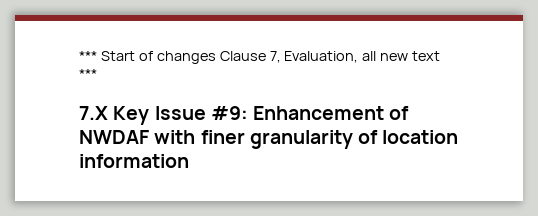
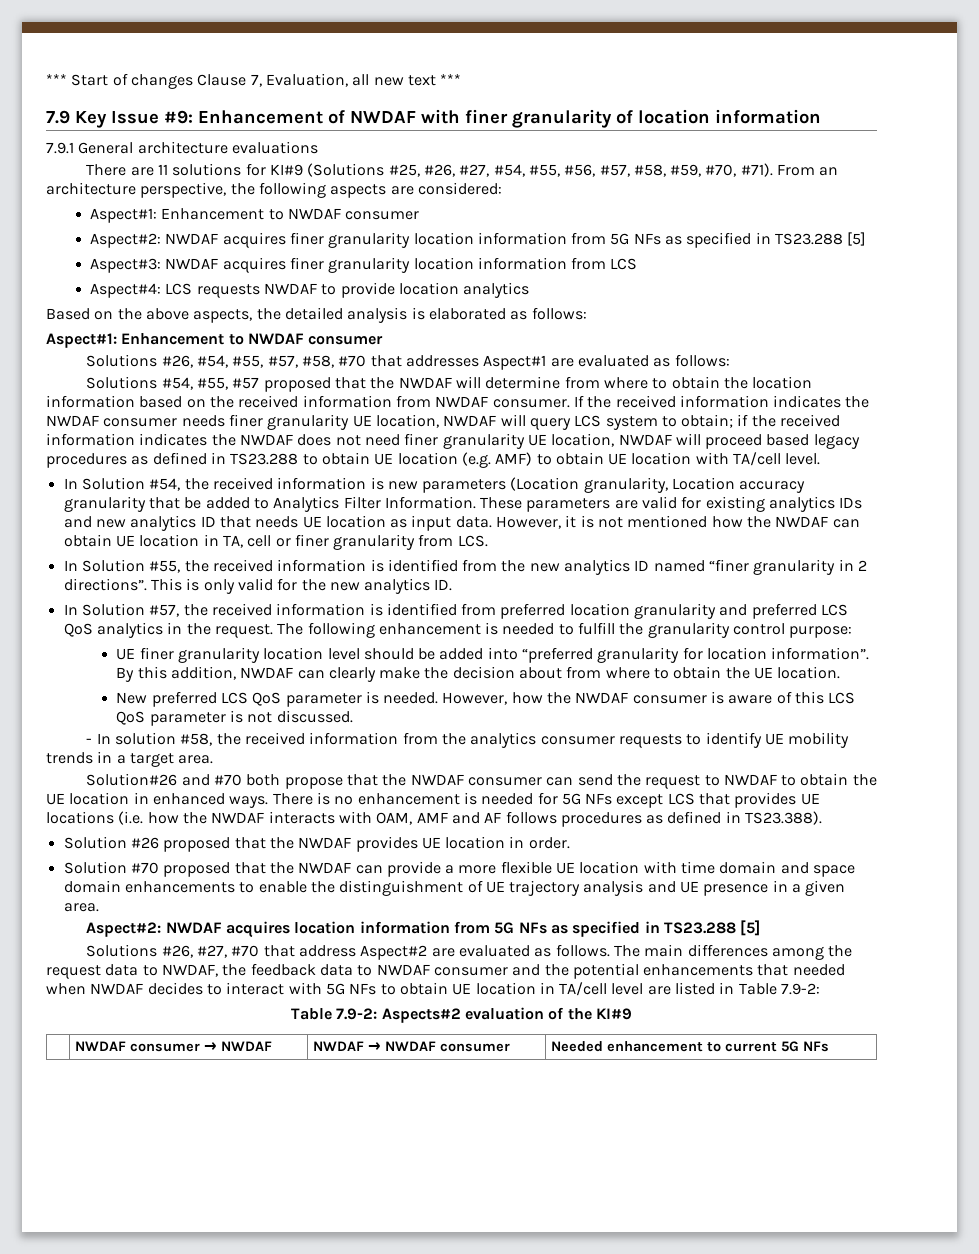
[79,106,108,120] 7.X -> [46,110,70,124] 7.9
(189, 161) none -> [46,141,318,154] [86,163,839,177] [46,182,502,198] [89,208,420,223] [89,232,867,248] [89,257,638,273] [89,282,530,298] [46,307,587,323] [46,333,384,348] [86,354,730,370] [86,376,813,392] [46,395,870,408] [46,414,841,430] [46,433,860,449] [46,452,821,468] [63,477,806,493] [63,496,863,512] [63,515,860,531] [63,534,488,550] [63,559,868,575] [63,578,453,594] [63,603,849,619] [63,622,853,638] [116,647,870,663] [116,666,841,682] [116,691,856,707] [116,710,353,726] [86,732,850,748] [46,751,214,767] [86,773,877,789] [46,792,820,808] [46,811,823,827] [63,836,570,852] [63,861,856,877] [63,880,846,896] [63,903,99,912] [86,920,761,938] [86,944,853,960] [46,963,845,979] [46,982,821,996] [291,1007,632,1023] [75,1041,273,1052] [313,1041,511,1052] [551,1041,829,1052] // 7.9.1 General architecture evaluations // There are 11 solutions for KI#9 (Solutions #25, #26, #27, #54, #55, #56, #57, #58, #59, #70, #71). From an architecture perspective, the following aspects are considered: // Aspect#1: Enhancement to NWDAF consumer // Aspect#2: NWDAF acquires finer granularity location information from 5G NFs as specified in TS23.288 [5] // Aspect#3: NWDAF acquires finer granularity location information from LCS // Aspect#4: LCS requests NWDAF to provide location analytics // Based on the above aspects, the detailed analysis is elaborated as follows: // Aspect#1: Enhancement to NWDAF consumer // Solutions #26, #54, #55, #57, #58, #70 that addresses Aspect#1 are evaluated as follows: // Solutions #54, #55, #57 proposed that the NWDAF will determine from where to obtain the location information based on the received information from NWDAF consumer. If the received information indicates the NWDAF consumer needs finer granularity UE location, NWDAF will query LCS system to obtain; if the received information indicates the NWDAF does not need finer granularity UE location, NWDAF will proceed based legacy procedures as defined in TS23.288 to obtain UE location (e.g. AMF) to obtain UE location with TA/cell level. // In Solution #54, the received information is new parameters (Location granularity, Location accuracy granularity that be added to Analytics Filter Information. These parameters are valid for existing analytics IDs and new analytics ID that needs UE location as input data. However, it is not mentioned how the NWDAF can obtain UE location in TA, cell or finer granularity from LCS. // In Solution #55, the received information is identified from the new analytics ID named “finer granularity in 2 directions”. This is only valid for the new analytics ID. // In Solution #57, the received information is identified from preferred location granularity and preferred LCS QoS analytics in the request. The following enhancement is needed to fulfill the granularity control purpose: // UE finer granularity location level should be added into “preferred granularity for location information”. By this addition, NWDAF can clearly make the decision about from where to obtain the UE location. // New preferred LCS QoS parameter is needed. However, how the NWDAF consumer is aware of this LCS QoS parameter is not discussed. // - In solution #58, the received information from the analytics consumer requests to identify UE mobility trends in a target area. // Solution#26 and #70 both propose that the NWDAF consumer can send the request to NWDAF to obtain the UE location in enhanced ways. There is no enhancement is needed for 5G NFs except LCS that provides UE locations (i.e. how the NWDAF interacts with OAM, AMF and AF follows procedures as defined in TS23.388). // Solution #26 proposed that the NWDAF provides UE location in order. // Solution #70 proposed that the NWDAF can provide a more flexible UE location with time domain and space domain enhancements to enable the distinguishment of UE trajectory analysis and UE presence in a given area. // Aspect#2: NWDAF acquires location information from 5G NFs as specified in TS23.288 [5] // Solutions #26, #27, #70 that address Aspect#2 are evaluated as follows. The main differences among the request data to NWDAF, the feedback data to NWDAF consumer and the potential enhancements that needed when NWDAF decides to interact with 5G NFs to obtain UE location in TA/cell level are listed in Table 7.9-2: // Table 7.9-2: Aspects#2 evaluation of the KI#9 // | NWDAF consumer → NWDAF | NWDAF → NWDAF consumer | Needed enhancement to current 5G NFs

